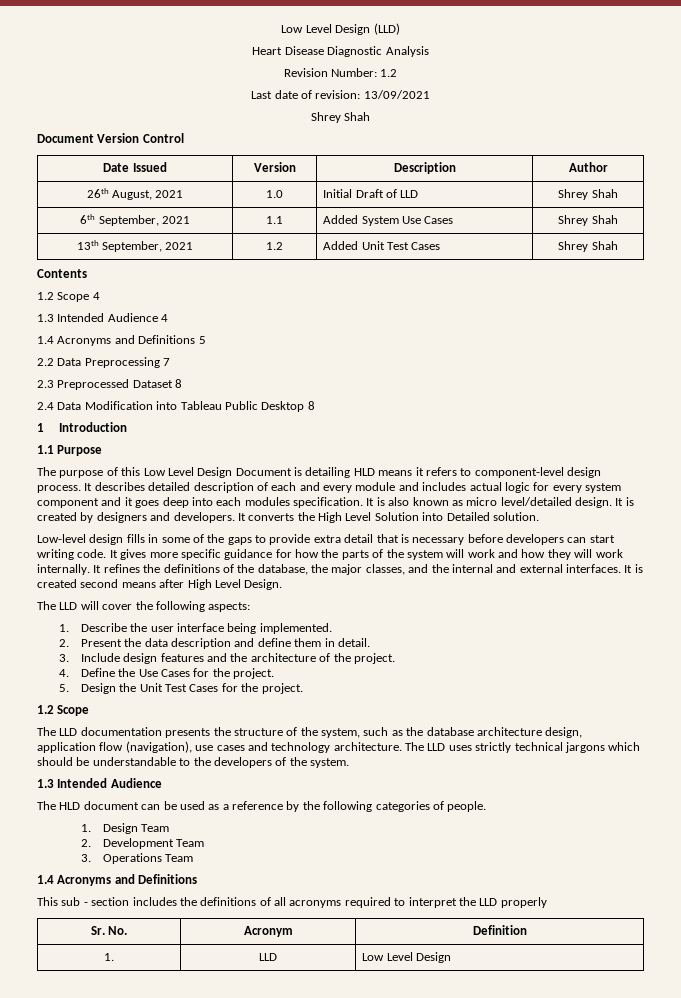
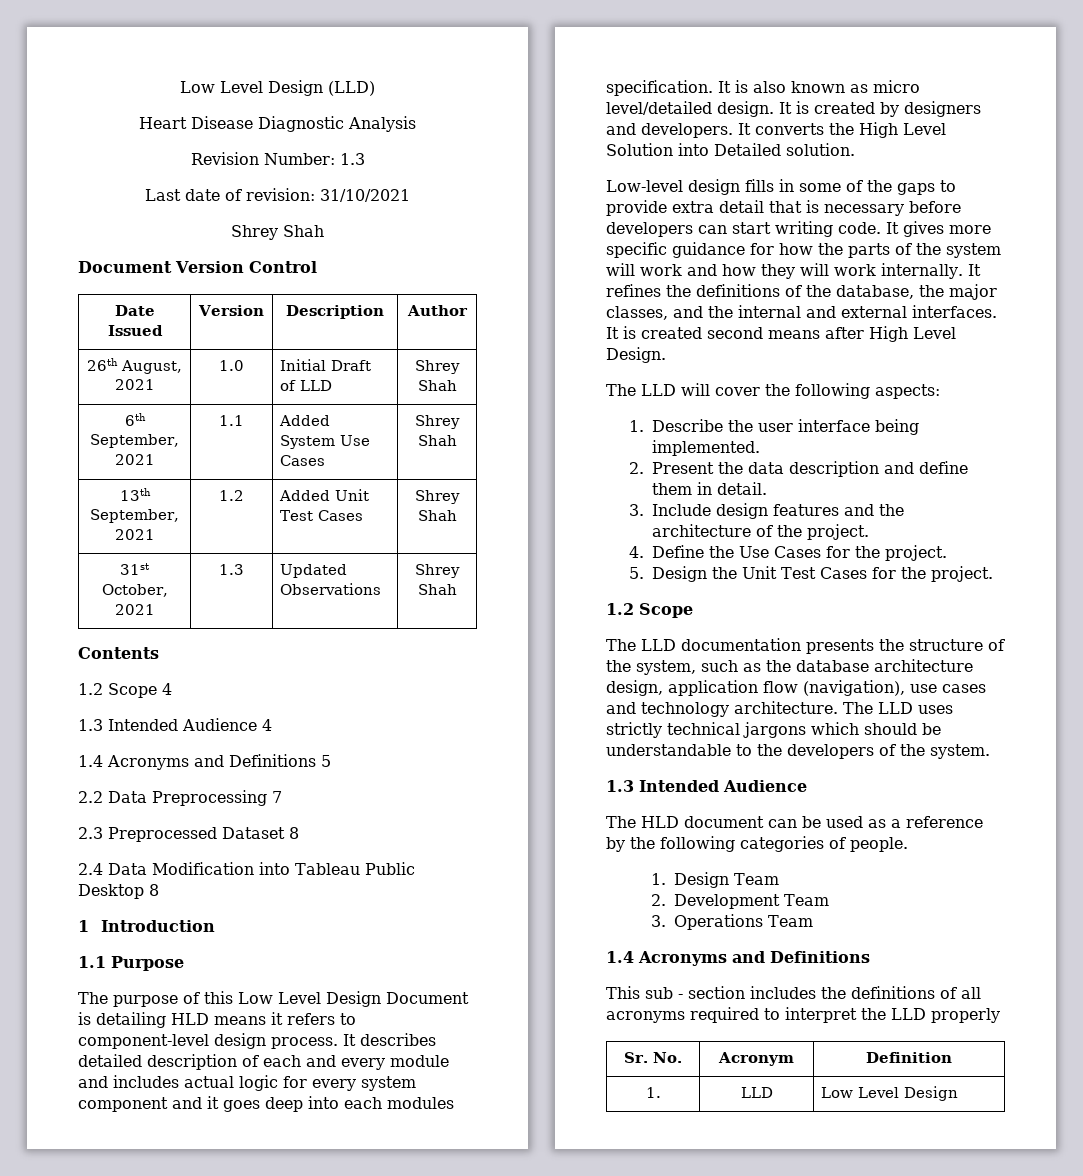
[380,69,398,77] 1.2 -> [339,153,365,165] 1.3
[363,90,430,99] 13/09/2021 -> [320,189,410,202] 31/10/2021
(618, 245) none -> [120,563,149,575] [101,584,168,597] [114,604,155,615] [219,564,244,575] [280,564,348,578] [280,583,382,595] [415,564,460,578] [417,584,457,595] // 31st October, 2021 | 1.3 | Updated Observations | Shrey Shah

